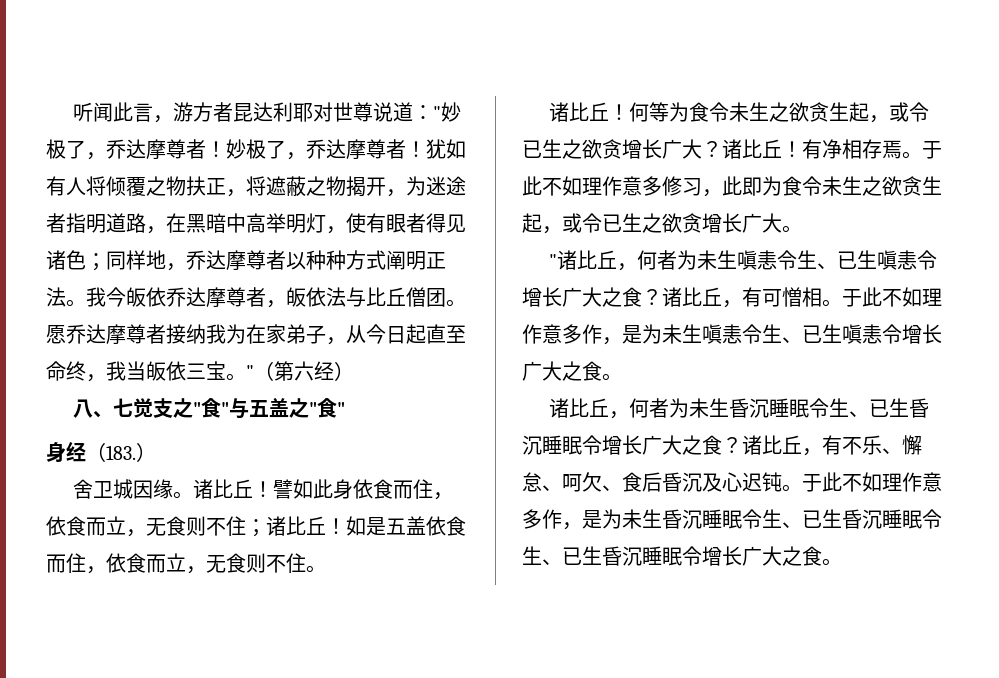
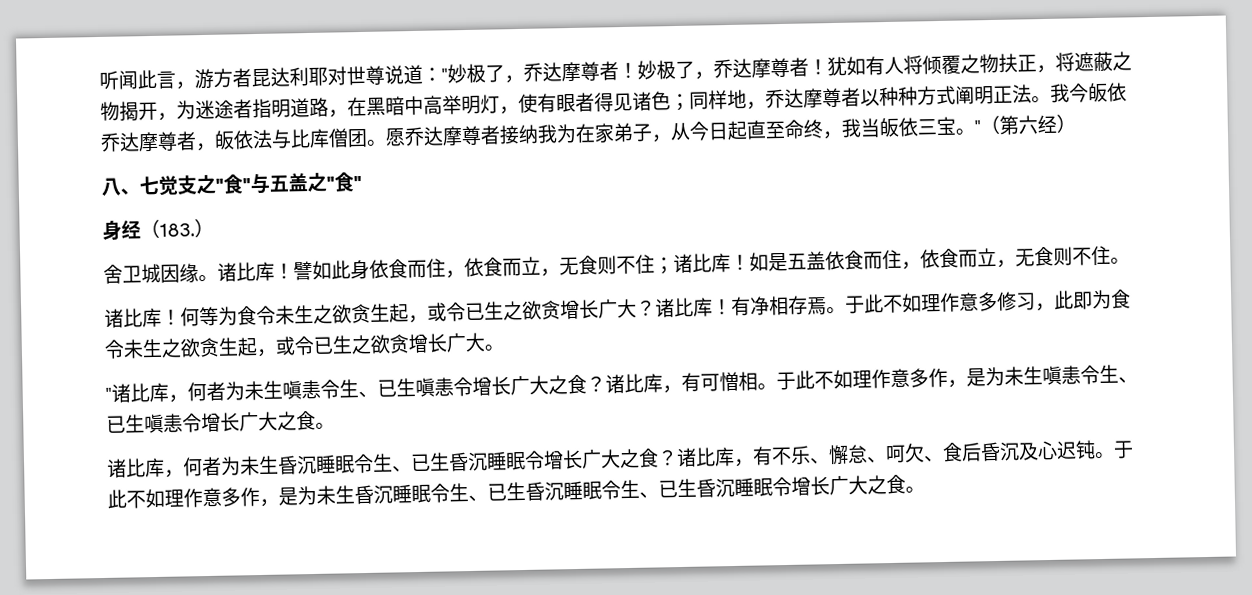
[386,287,406,306] 丘 -> [309,128,330,148] 库
[233,479,254,498] 丘 -> [255,261,275,282] 库
[306,516,326,535] 丘 -> [711,253,731,273] 库
[589,102,610,121] 丘 -> [142,307,162,328] 库
[762,139,782,158] 丘 -> [693,297,713,317] 库
[597,250,618,269] 丘 -> [149,382,169,403] 库
[702,287,722,306] 丘 -> [643,373,663,393] 库
[589,398,610,417] 丘 -> [144,457,165,478] 库
[782,435,802,454] 丘 -> [714,446,735,467] 库

